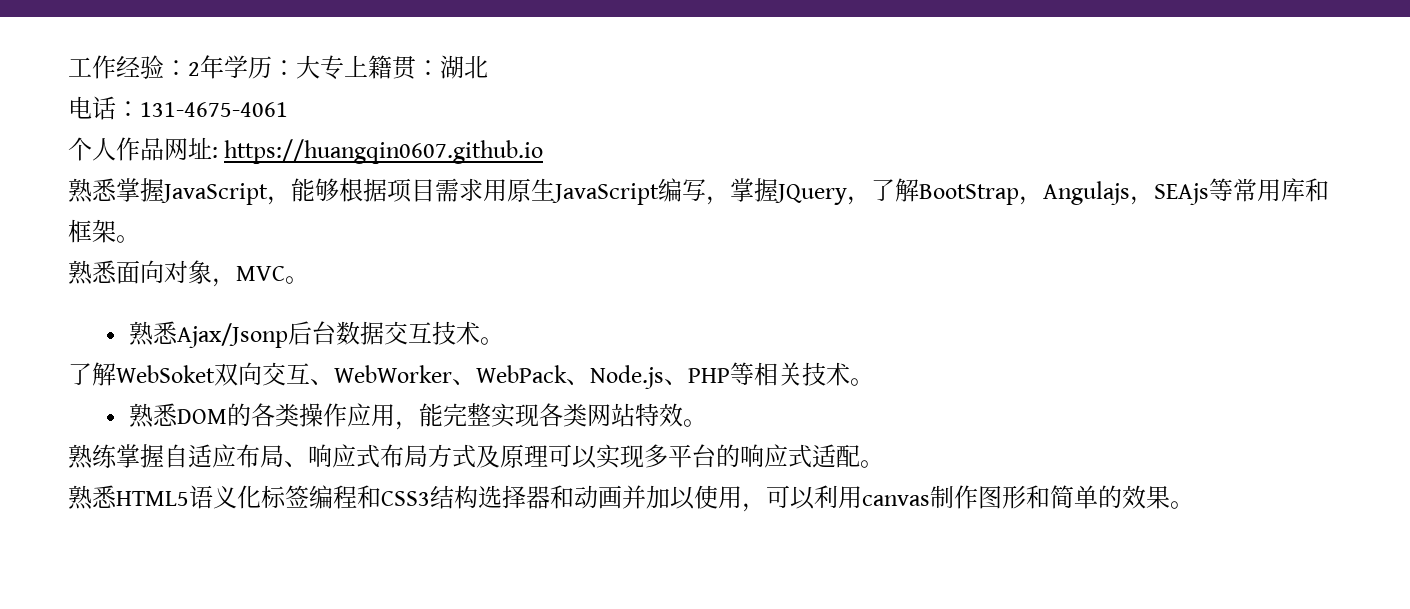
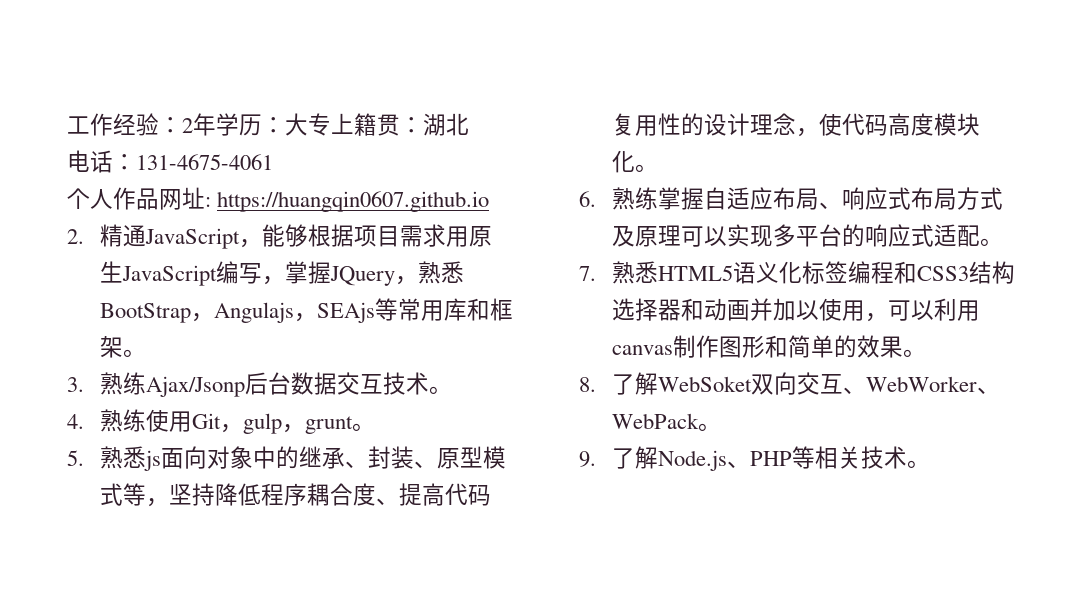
[68,178,164,203] 熟悉掌握 -> [67,224,146,247] 2.精通
[871,178,919,202] 了解 -> [417,261,464,284] 熟悉
[68,260,309,287] [128,321,178,346] 熟悉面向对象，MVC。 // 熟悉 -> [67,372,146,395] 3.熟练
[68,362,874,389] [128,403,707,430] 了解WebSoket双向交互、WebWorker、WebPack、Node.js、PHP等相关技术。 // 熟悉DOM的各类操作应用，能完整实现各类网站特效。 // -> [67,409,375,434] [67,446,506,471] [99,483,491,507] [611,113,980,137] [611,150,658,173] [579,191,596,207] 4.熟练使用Git，gulp，grunt。 // 5.熟悉js面向对象中的继承、封装、原型模式等，坚持降低程序耦合度、提高代码复用性的设计理念，使代码高度模块化。 // 6.
(884, 464) none -> [579,266,596,281] 7.
(1194, 505) none -> [579,372,1000,395] [611,413,721,431] [579,446,930,471] // 8.了解WebSoket双向交互、WebWorker、WebPack。 // 9.了解Node.js、PHP等相关技术。

